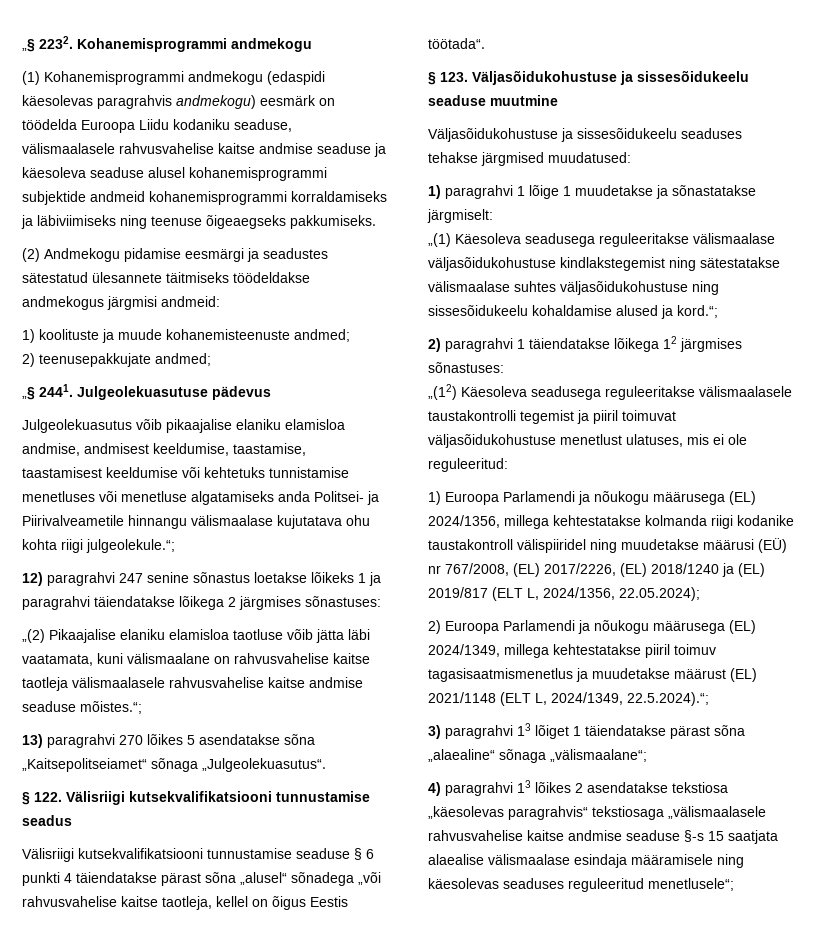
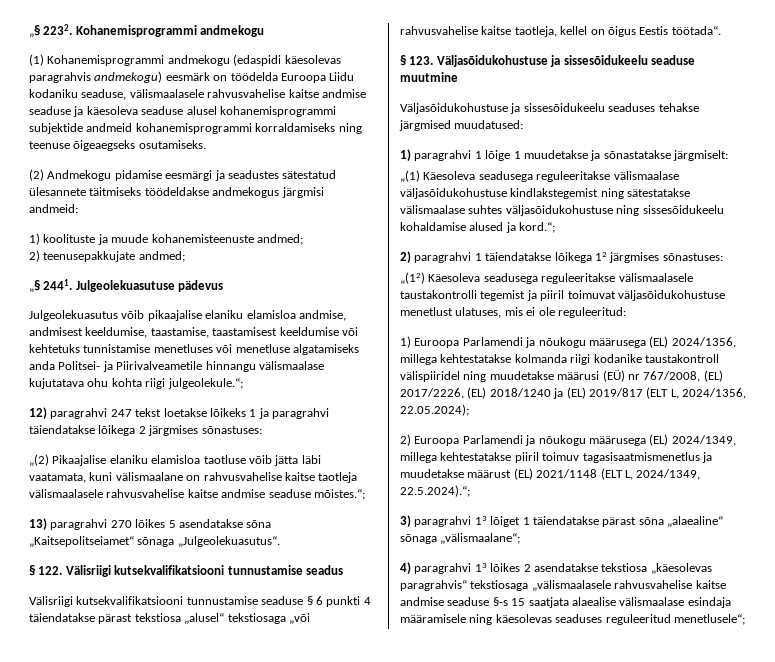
[21,215,116,229] ja läbiviimiseks -> (336, 127) none
[290,215,376,229] pakkumiseks. -> [138,140,206,149] osutamiseks.
[147,572,250,583] senine sõnastus -> [135,408,162,417] tekst
[205,872,354,886] sõna „alusel“ sõnadega -> [134,613,286,624] tekstiosa „alusel“ tekstiosaga

